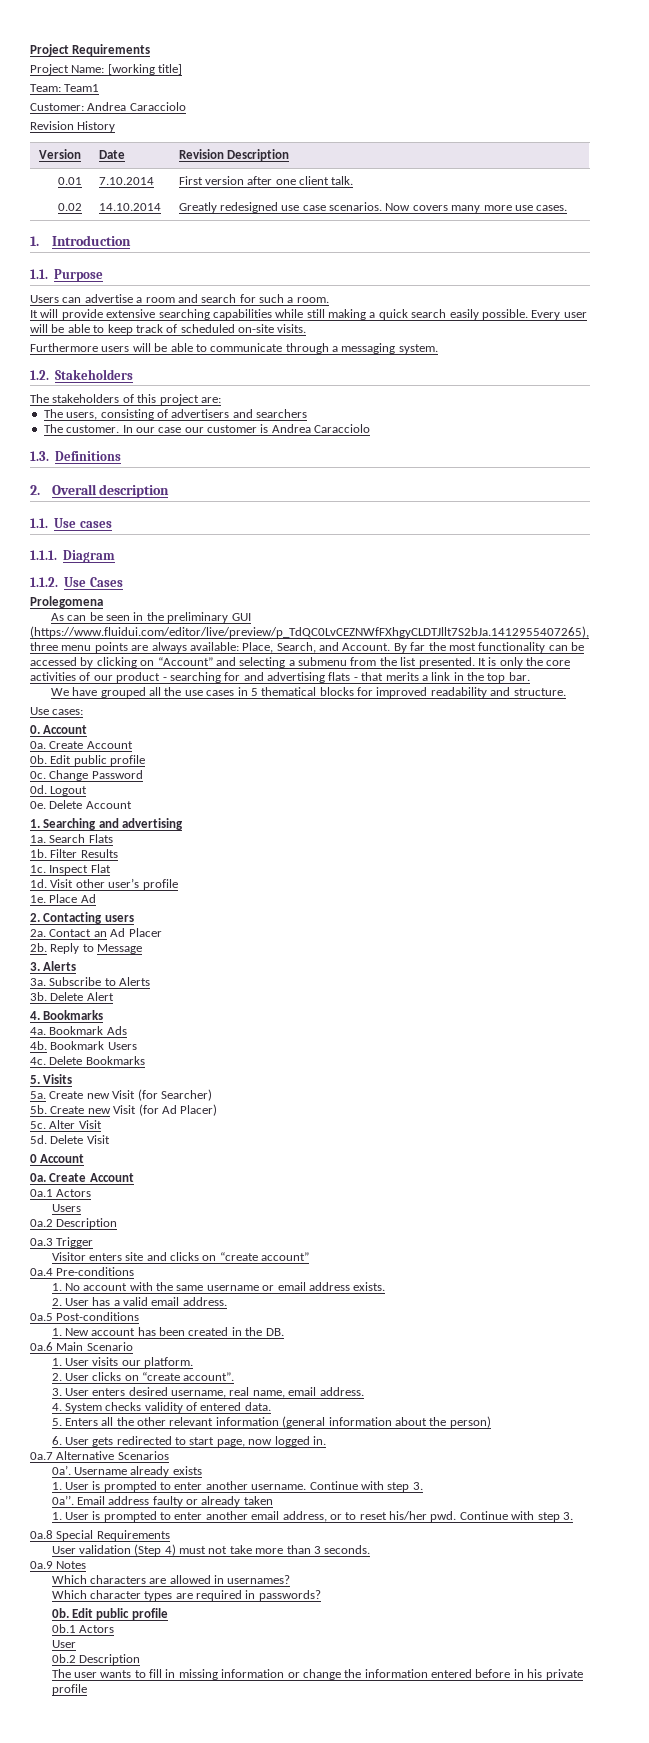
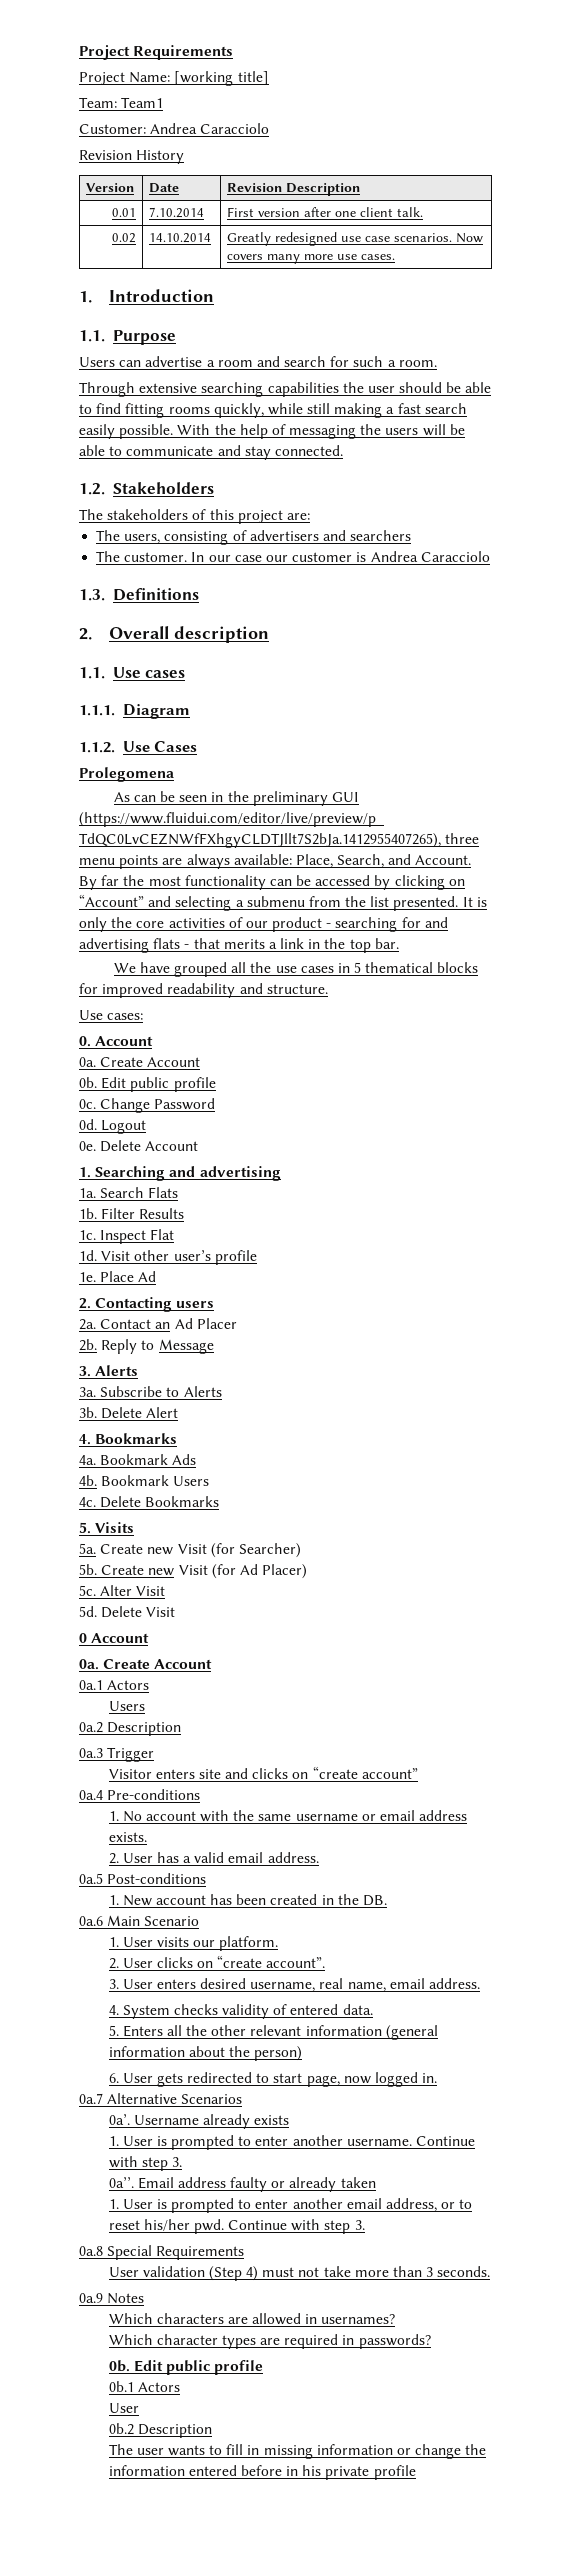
[30,309,272,320] It will provide extensive searching capabilities -> [79,382,492,397] [79,403,264,418] Through extensive searching capabilities the user should be able to find fitting rooms quickly,
[378,309,408,320] quick -> [397,403,421,414] fast
[531,310,587,320] [30,324,307,335] [30,343,98,352] Every user will be able to keep track of scheduled on-site visits. // Furthermore -> [177,424,382,439] With the help of messaging the
[285,343,438,354] through a messaging system. -> [217,445,343,460] and stay connected.

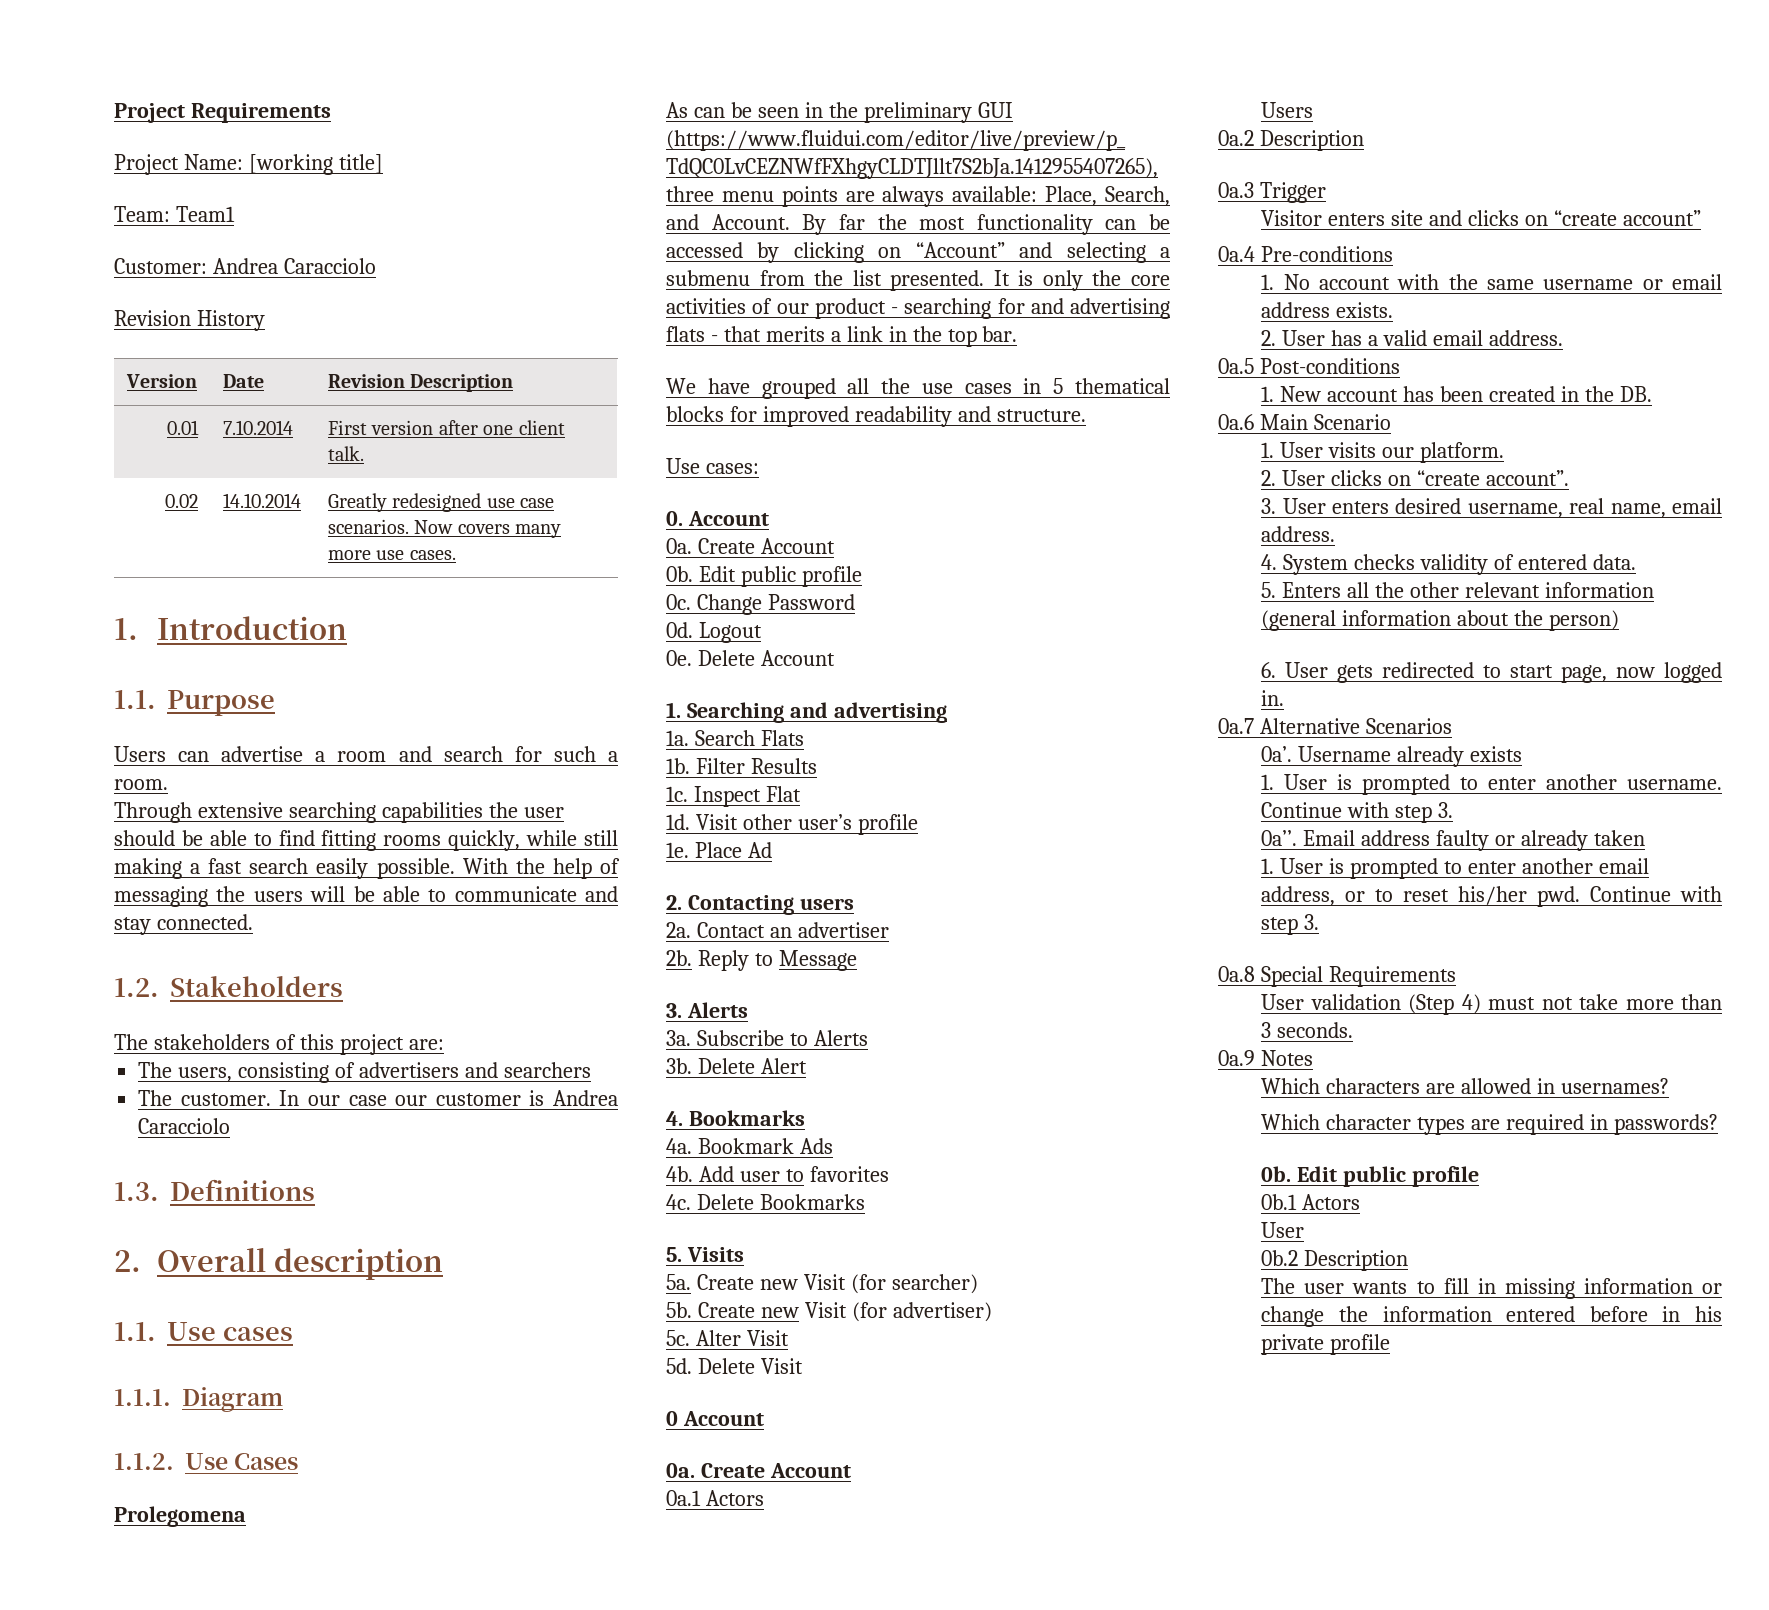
[174,1318,237,1329] Ad Placer -> [797,922,889,938] advertiser
[101,1475,210,1486] Bookmark Users -> [698,1166,889,1182] Add user to favorites
[238,1543,301,1558] Searcher) -> [891,1274,978,1294] searcher)
[239,1564,308,1579] Ad Placer) -> [892,1302,992,1322] advertiser)

